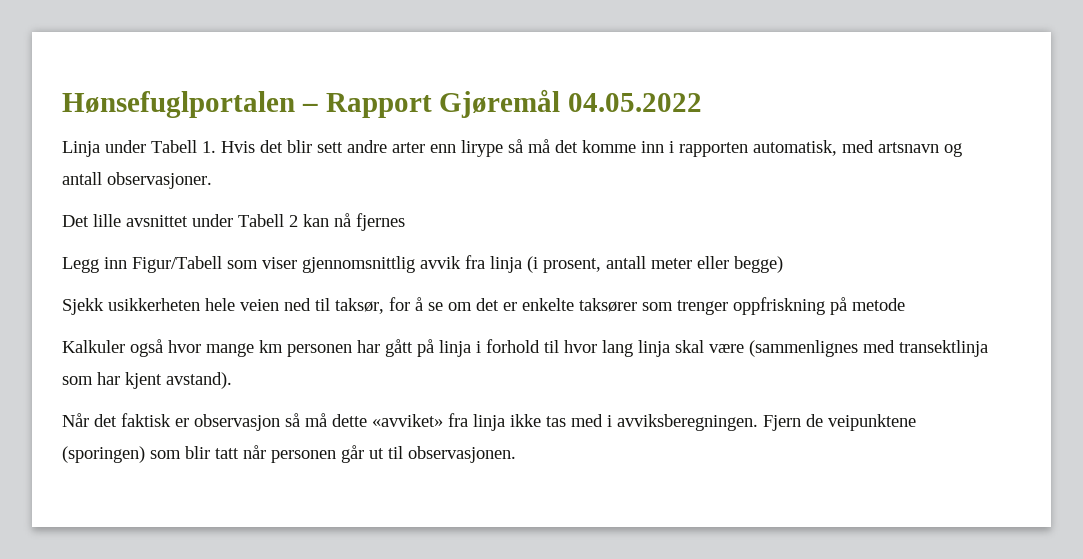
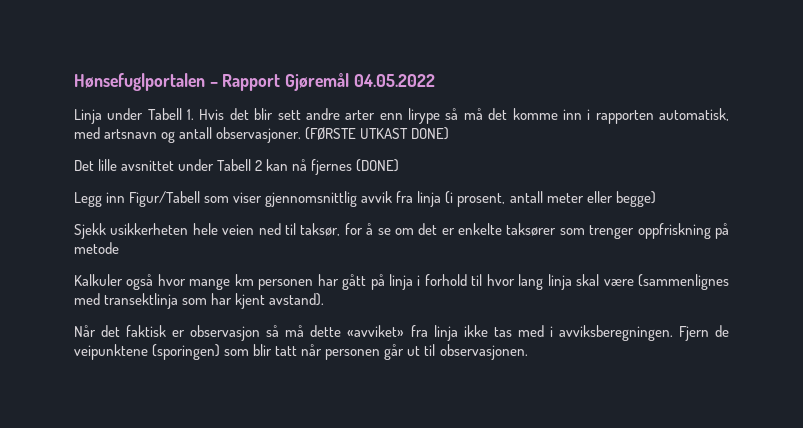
(212, 180) none -> [305,127,450,140] (FØRSTE UTKAST DONE)
(405, 222) none -> [356,159,400,172] (DONE)

